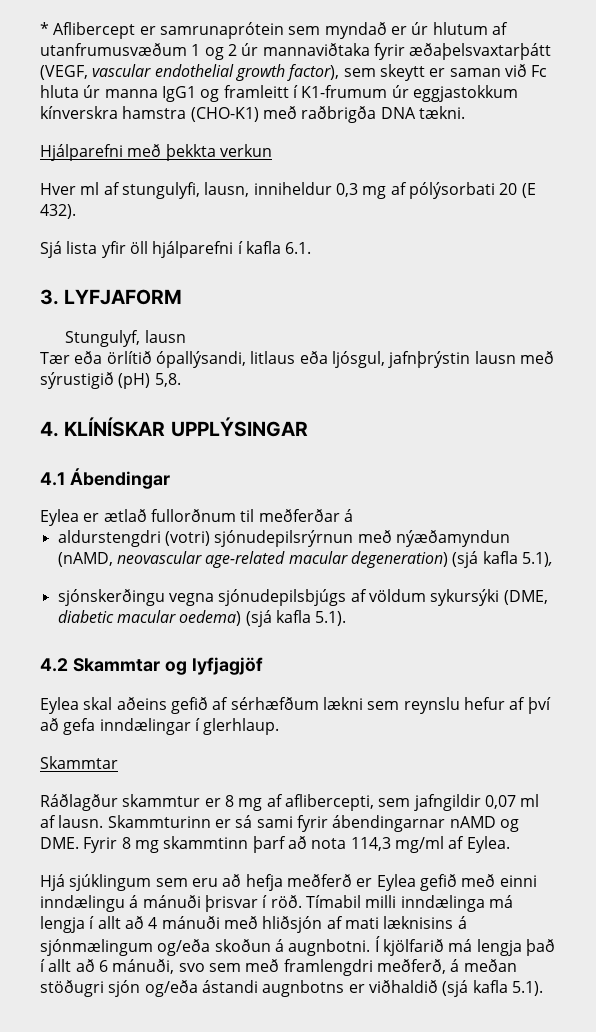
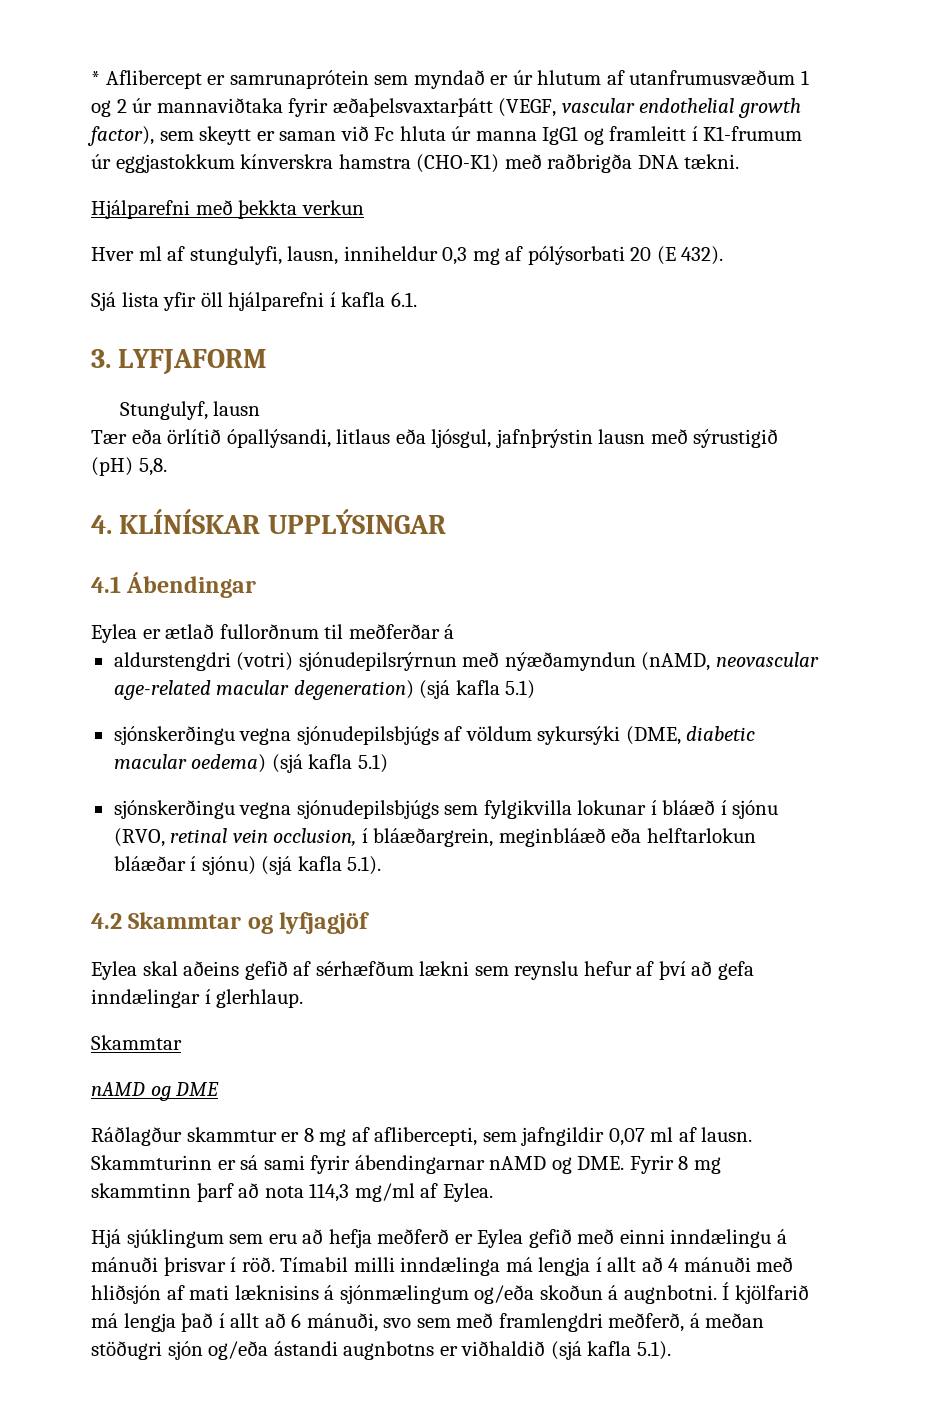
[521,552,553,567] 5.1), -> [505,680,536,699] 5.1)
(311, 616) none -> [357,754,388,773] [113,800,779,819] [113,828,756,847] [113,856,342,875] 5.1) // sjónskerðingu vegna sjónudepilsbjúgs sem fylgikvilla lokunar í bláæð í sjónu (RVO, retinal vein occlusion, í bláæðargrein, meginbláæð eða helftarlokun bláæðar í sjónu) (sjá kafla
(118, 762) none -> [91,1082,220,1101] // nAMD og DME

